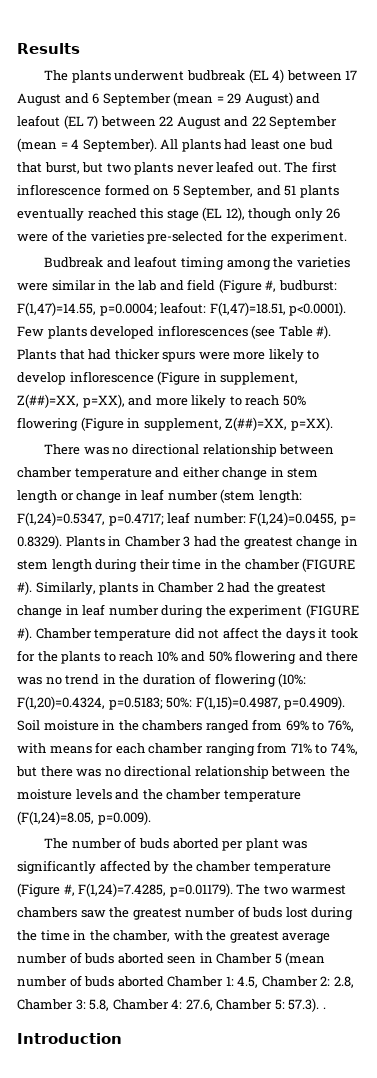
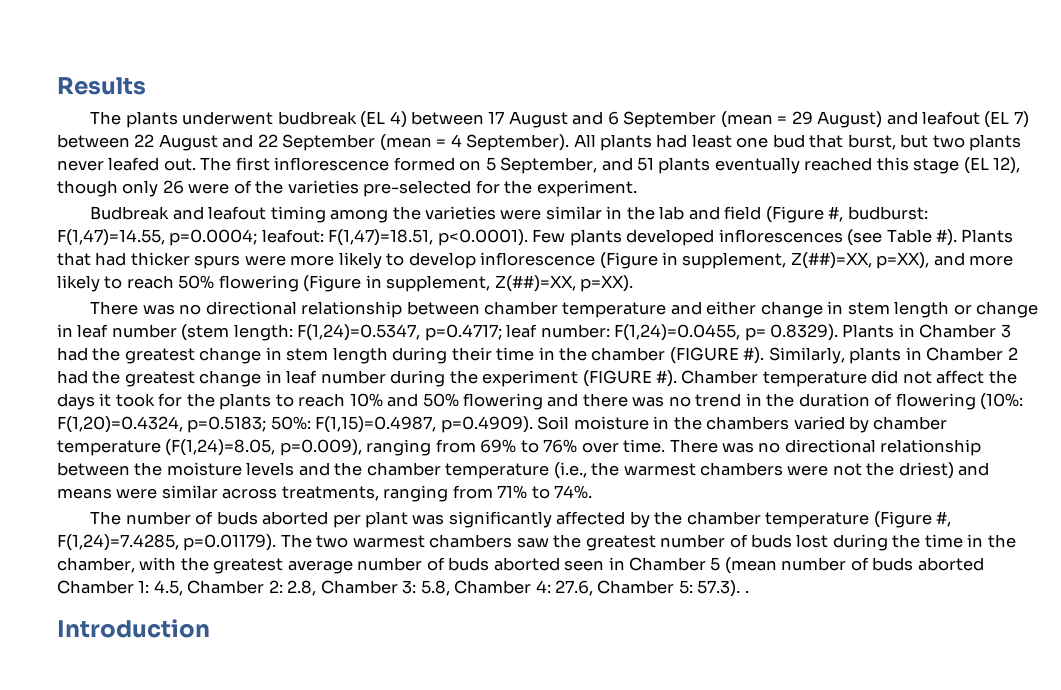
[205,719,354,733] [17,742,358,756] [16,766,73,777] ranged from 69% to 76%, with means for each chamber ranging from 71% to 74%, but there -> [793,416,948,433] [57,439,718,456] varied by chamber temperature (F(1,24)=8.05, p=0.009), ranging from 69% to 76% over time. There
[17,811,151,825] (F(1,24)=8.05, p=0.009). -> [553,462,990,479] [57,485,593,502] (i.e., the warmest chambers were not the driest) and means were similar across treatments, ranging from 71% to 74%.

